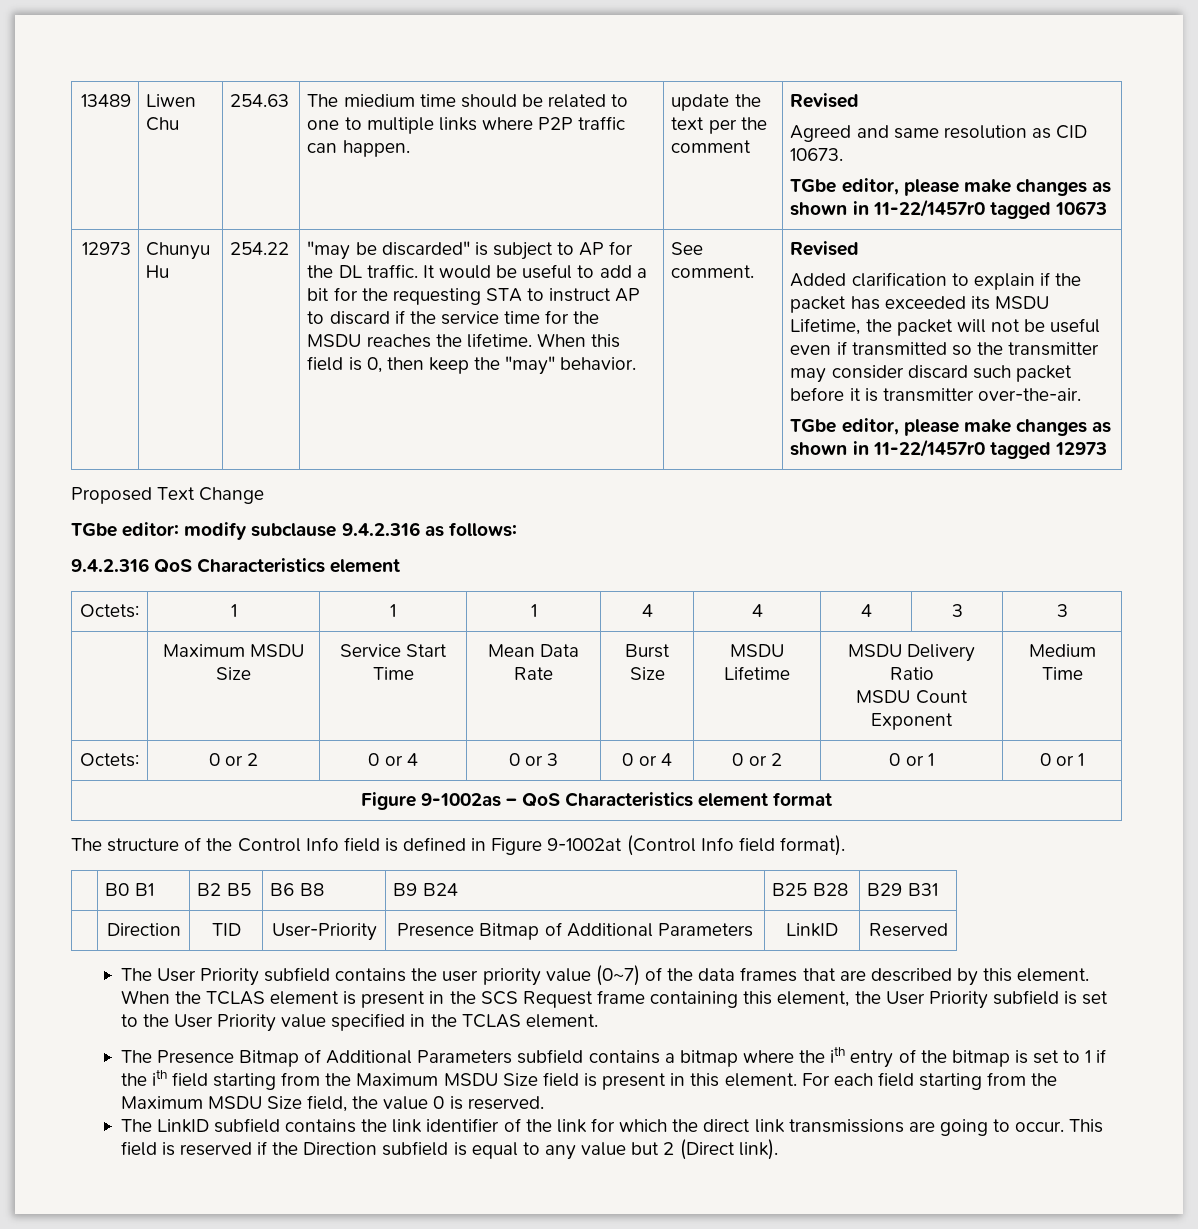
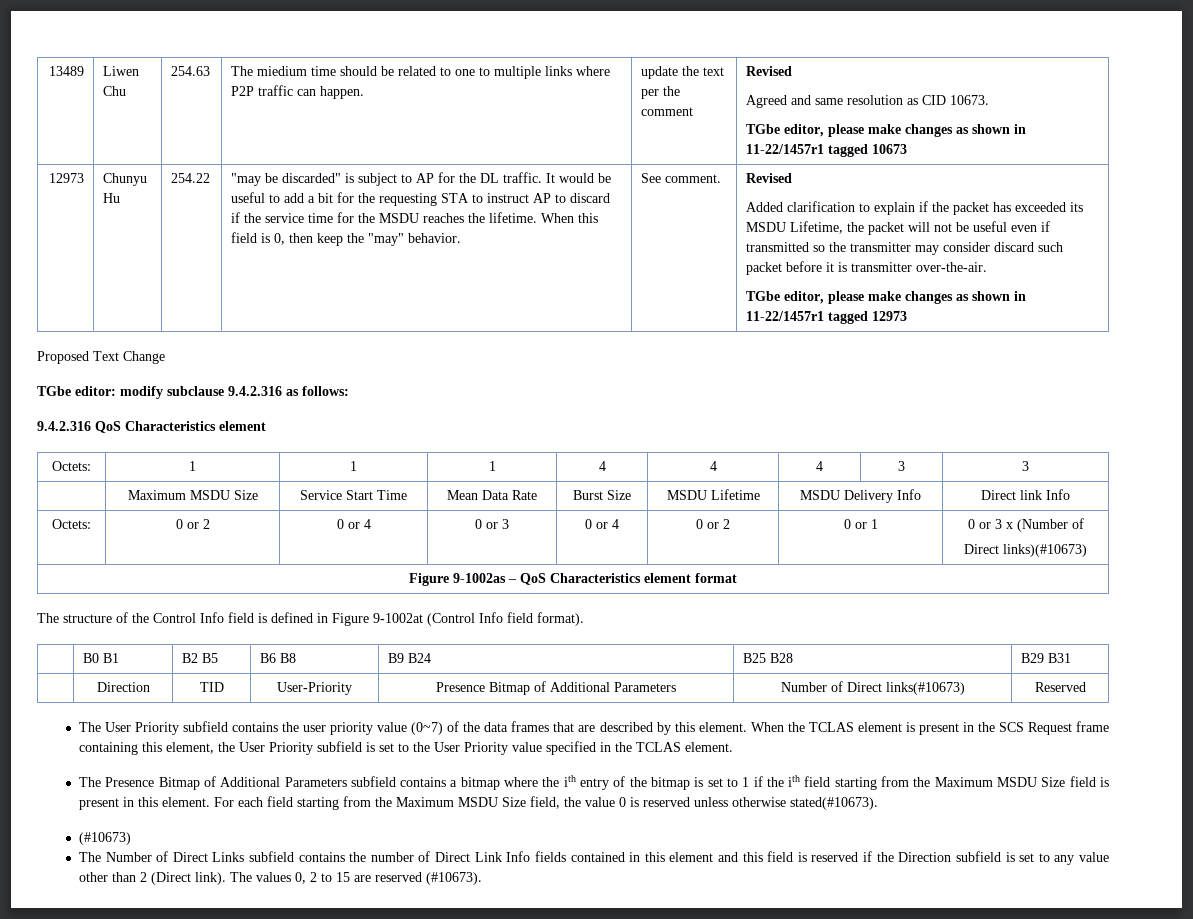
[872,199,985,217] 11-22/1457r0 -> [746,144,825,154] 11-22/1457r1
[872,439,985,457] 11-22/1457r0 -> [746,311,825,321] 11-22/1457r1
[889,667,934,680] [856,690,968,704] [871,713,953,730] [1028,644,1096,657] [1041,667,1083,680] Ratio // MSDU Count Exponent | Medium Time -> [897,489,921,500] [981,489,1070,500] Info | Direct link Info
[1078,753,1085,766] 1 -> [994,518,1084,532] [964,544,1087,557] 3 x (Number of // Direct links)(#10673)
[786,923,838,937] LinkID -> [780,681,965,695] Number of Direct links(#10673)
[467,1096,544,1110] [120,1118,1104,1136] reserved. // The LinkID subfield contains the link identifier of the link for which the direct link transmissions are going to occur. This -> [642,797,878,810] [78,832,131,845] [78,851,763,862] reserved unless otherwise stated(#10673). // (#10673) // The Number of Direct Links subfield contains the number of Direct Link Info fields contained in this element and this
[471,1142,518,1159] equal -> [1019,853,1035,862] set
[631,1142,660,1155] but -> [78,872,136,882] other than
(778, 1149) none -> [229,872,482,885] The values 0, 2 to 15 are reserved (#10673).

